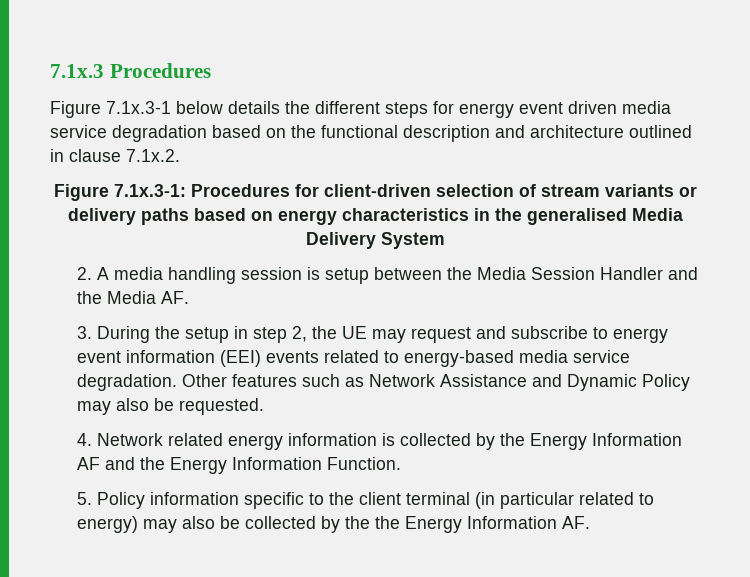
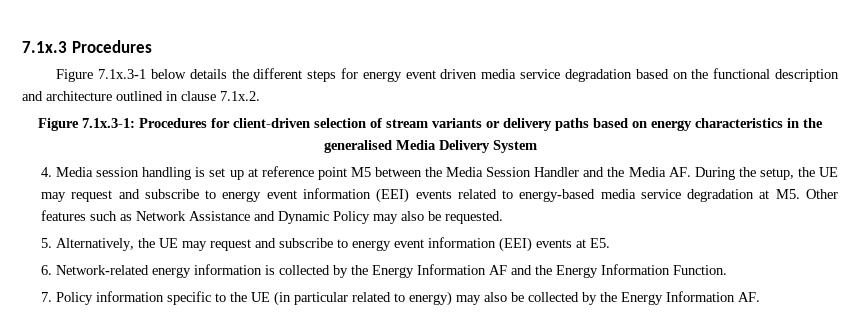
[77,267,370,284] 2. A media handling session is setup -> [41,166,371,180] 4. Media session handling is set up at reference point M5
[77,326,93,339] // 3. -> (691, 172) none
[185,326,308,343] setup in step 2, -> [759,168,794,180] setup,
[77,374,178,391] degradation. -> [687,189,800,202] degradation at M5.
[77,433,224,446] 4. Network related -> [41,237,611,252] [41,265,150,275] 5. Alternatively, the UE may request and subscribe to energy event information (EEI) events at E5. // 6. Network-related
[77,492,93,505] 5. -> [41,292,53,302] 7.
[359,492,471,505] client terminal -> [251,292,271,302] UE
[375,516,401,529] the -> (618, 297) none

